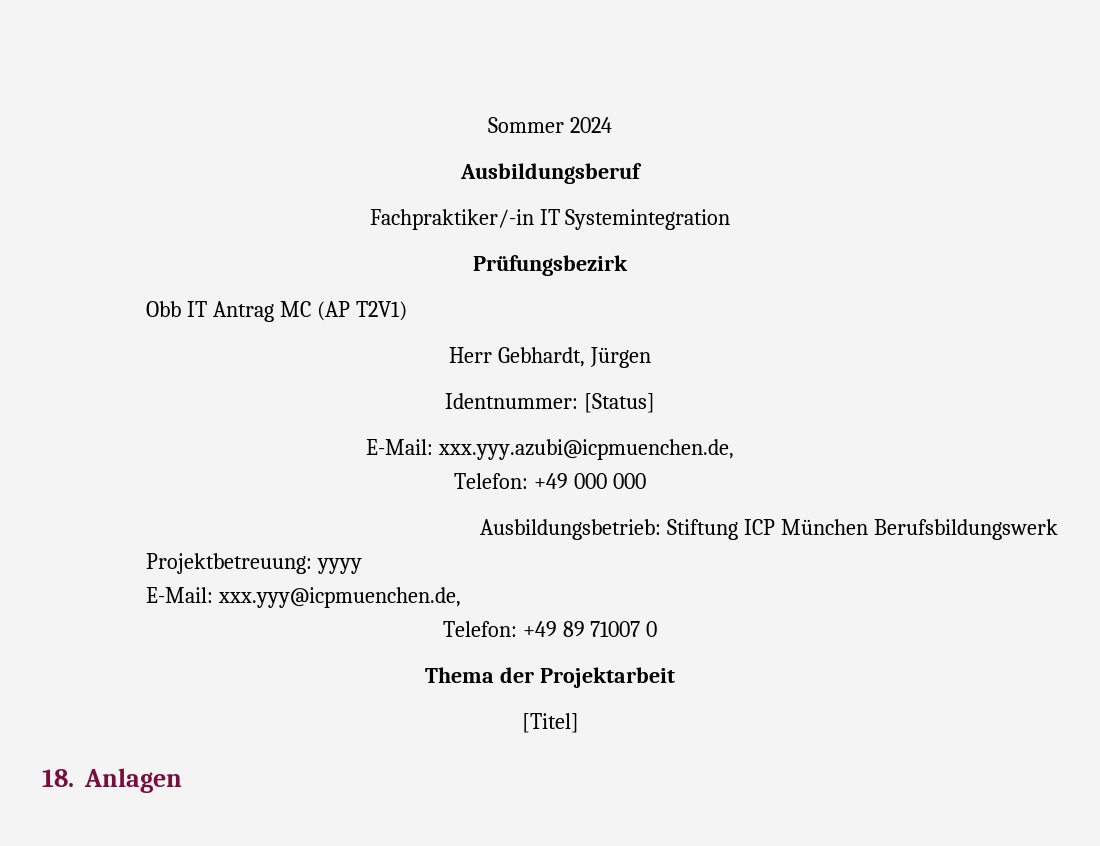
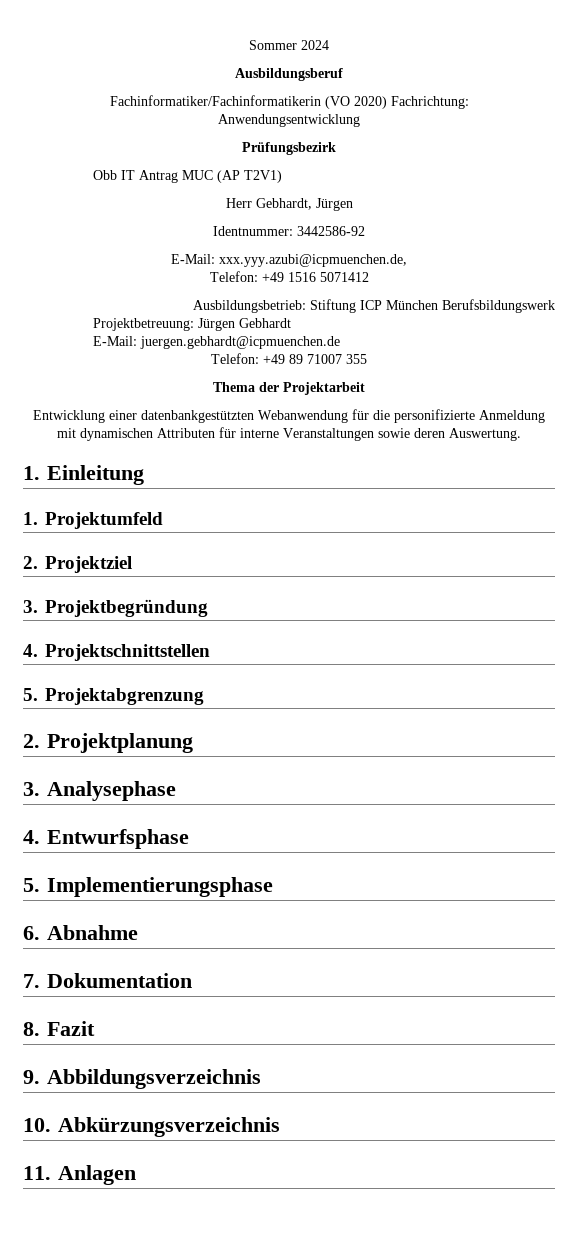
[369,209,731,230] Fachpraktiker/-in IT Systemintegration -> [109,95,469,109] [218,114,360,127] Fachinformatiker/Fachinformatikerin (VO 2020) Fachrichtung: // Anwendungsentwicklung
[279,301,311,317] MC -> [181,170,213,180] MUC
[583,393,655,413] [Status] -> [297,226,365,236] 3442586-92
[573,473,646,489] 000 000 -> [287,272,369,282] 1516 5071412
[317,558,363,574] [146,587,462,608] yyyy // E-Mail: xxx.yyy@icpmuenchen.de, -> [197,318,291,331] [92,336,340,349] Jürgen Gebhardt // E-Mail: juergen.gebhardt@icpmuenchen.de
[646,621,658,637] 0 -> [346,354,367,364] 355
[521,713,579,733] [42,769,74,787] [Titel] // 18. -> [33,409,545,423] [57,427,521,441] [23,465,144,485] [23,512,163,529] [23,556,132,573] [23,599,208,617] [23,644,210,661] [23,688,204,705] [23,733,193,753] [23,781,176,801] [23,829,189,849] [23,877,273,897] [23,925,138,940] [23,973,192,988] [23,1021,95,1036] [23,1069,261,1089] [23,1117,280,1137] [23,1166,51,1180] Entwicklung einer datenbankgestützten Webanwendung für die personifizierte Anmeldung mit dynamischen Attributen für interne Veranstaltungen sowie deren Auswertung. // 1. Einleitung // 1. Projektumfeld // 2. Projektziel // 3. Projektbegründung // 4. Projektschnittstellen // 5. Projektabgrenzung // 2. Projektplanung // 3. Analysephase // 4. Entwurfsphase // 5. Implementierungsphase // 6. Abnahme // 7. Dokumentation // 8. Fazit // 9. Abbildungsverzeichnis // 10. Abkürzungsverzeichnis // 11.

